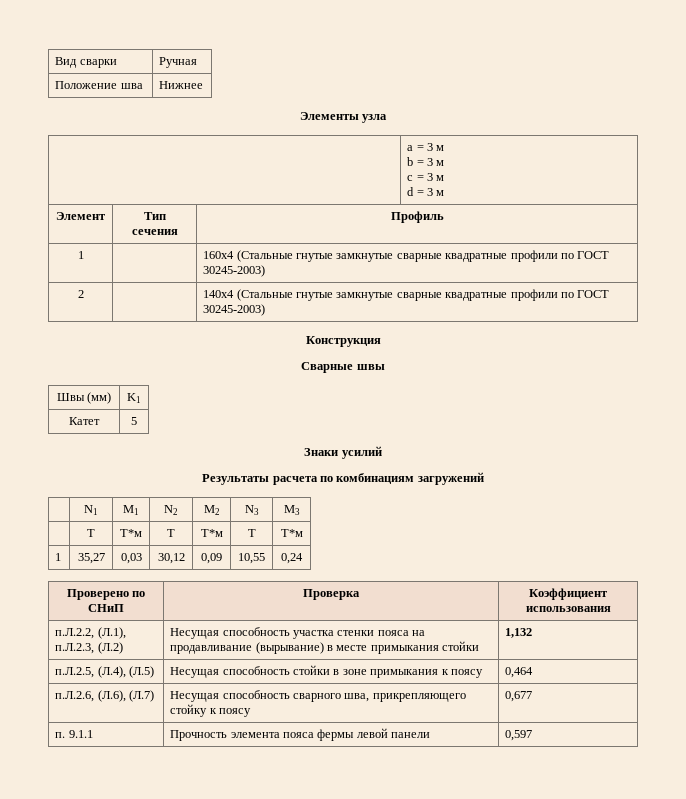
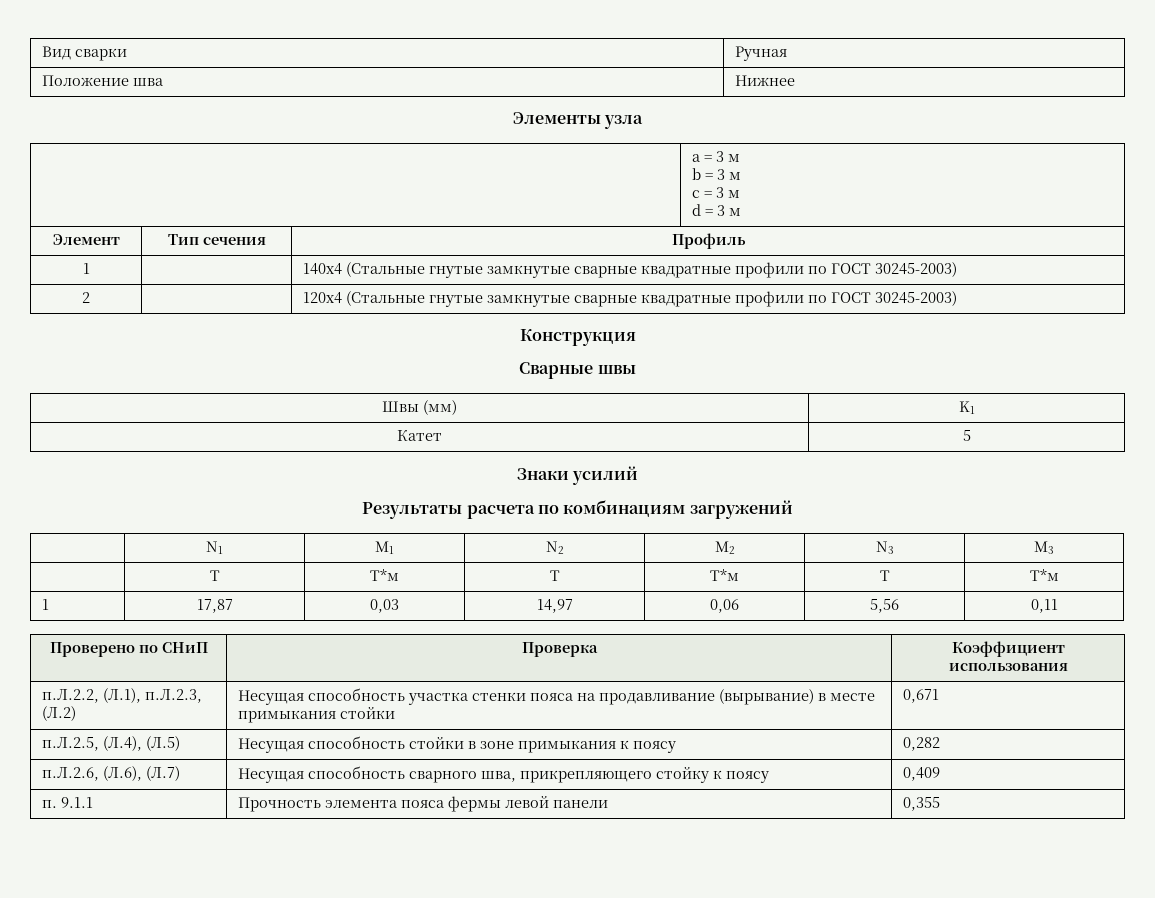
[203,251,235,259] 160x4 -> [302,263,342,275] 140x4
[203,290,235,298] 140x4 -> [302,292,342,304] 120x4
[77,553,105,564] 35,27 -> [196,599,233,613] 17,87
[157,553,185,564] [201,553,222,564] [238,553,265,564] [281,553,303,564] 30,12 | 0,09 | 10,55 | 0,24 -> [536,599,573,613] [710,599,739,613] [870,599,899,613] [1030,599,1058,613] 14,97 | 0,06 | 5,56 | 0,11
[505,628,533,638] 1,132 -> [902,689,939,703] 0,671
[505,667,534,678] 0,464 -> [902,737,940,751] 0,282
[505,691,533,702] 0,677 -> [902,767,940,781] 0,409
[505,730,533,741] 0,597 -> [902,797,940,811] 0,355

